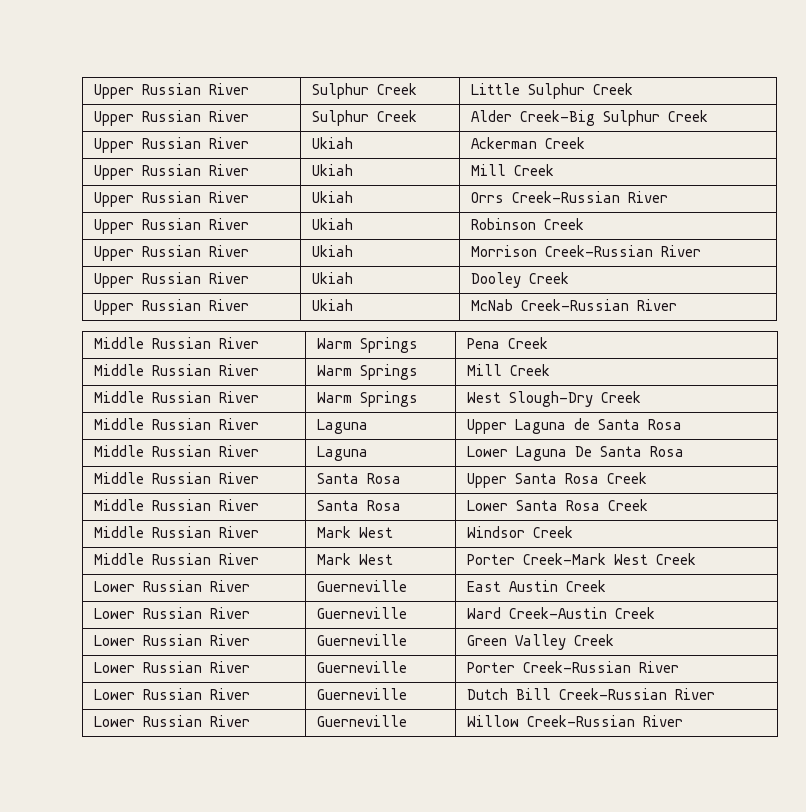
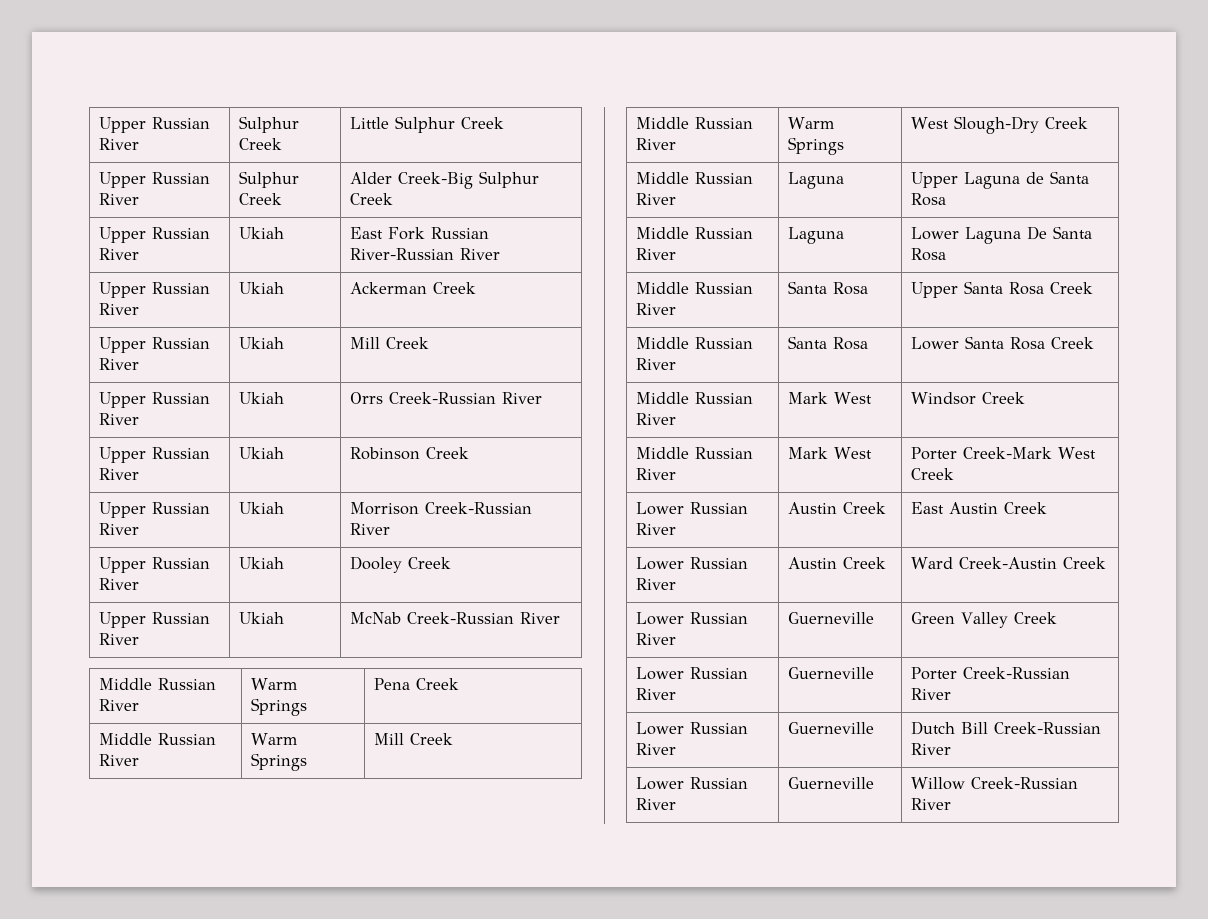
(708, 116) none -> [99,227,211,243] [99,248,140,260] [239,227,285,239] [350,227,490,240] [350,248,501,260] // Upper Russian River | Ukiah | East Fork Russian River-Russian River
[316,580,407,592] Guerneville -> [788,502,887,514] Austin Creek
[316,607,407,619] Guerneville -> [788,557,887,569] Austin Creek

